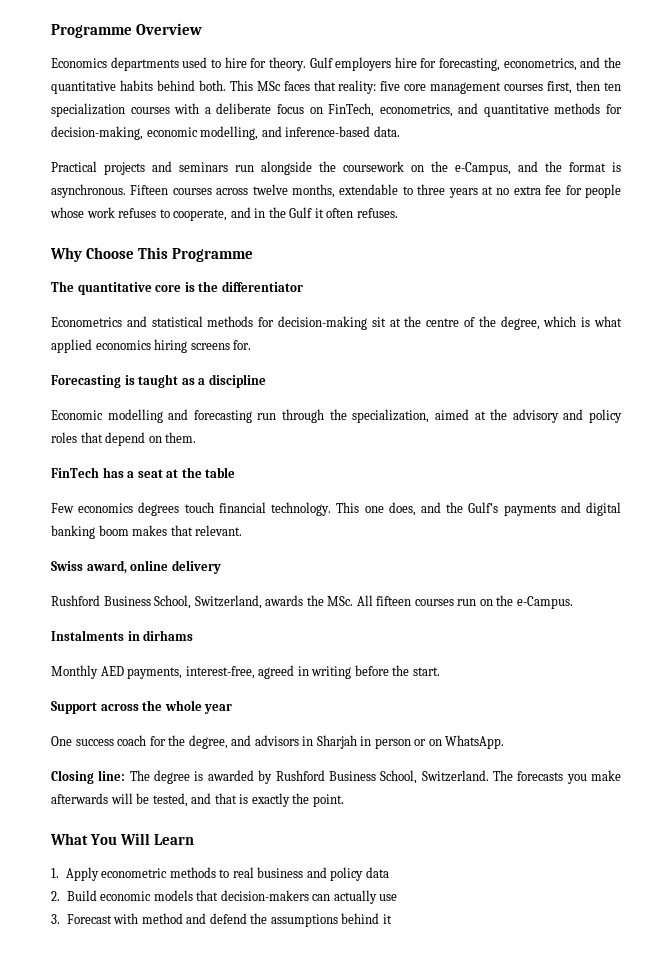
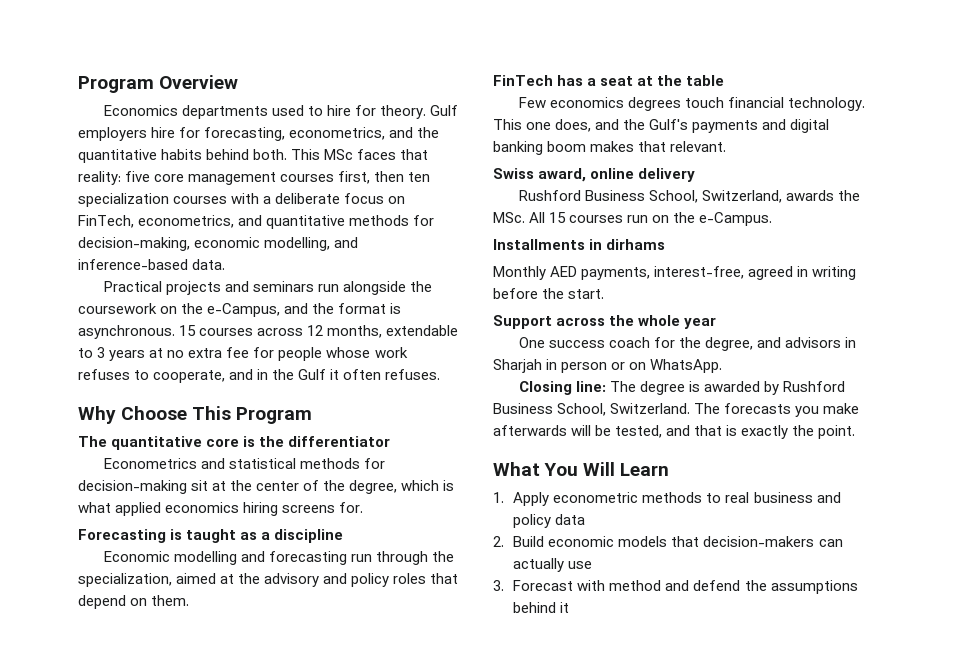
[51,24,132,38] Programme -> [78,76,154,93] Program
[130,185,169,195] Fifteen -> [179,325,197,336] 15
[252,184,288,195] twelve -> [307,325,324,336] 12
[417,184,446,195] three -> [97,347,106,358] 3
[172,248,254,262] Programme -> [236,407,313,424] Program
[426,318,460,327] centre -> [256,481,300,491] center
[376,596,412,606] fifteen -> [549,212,567,223] 15
[51,630,124,641] Instalments -> [493,239,585,250] Installments

